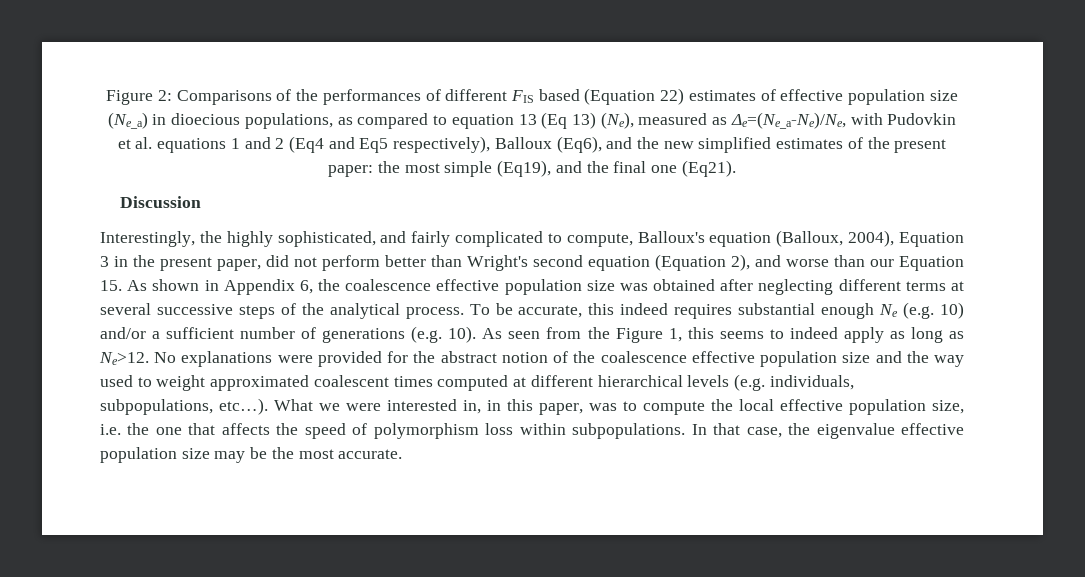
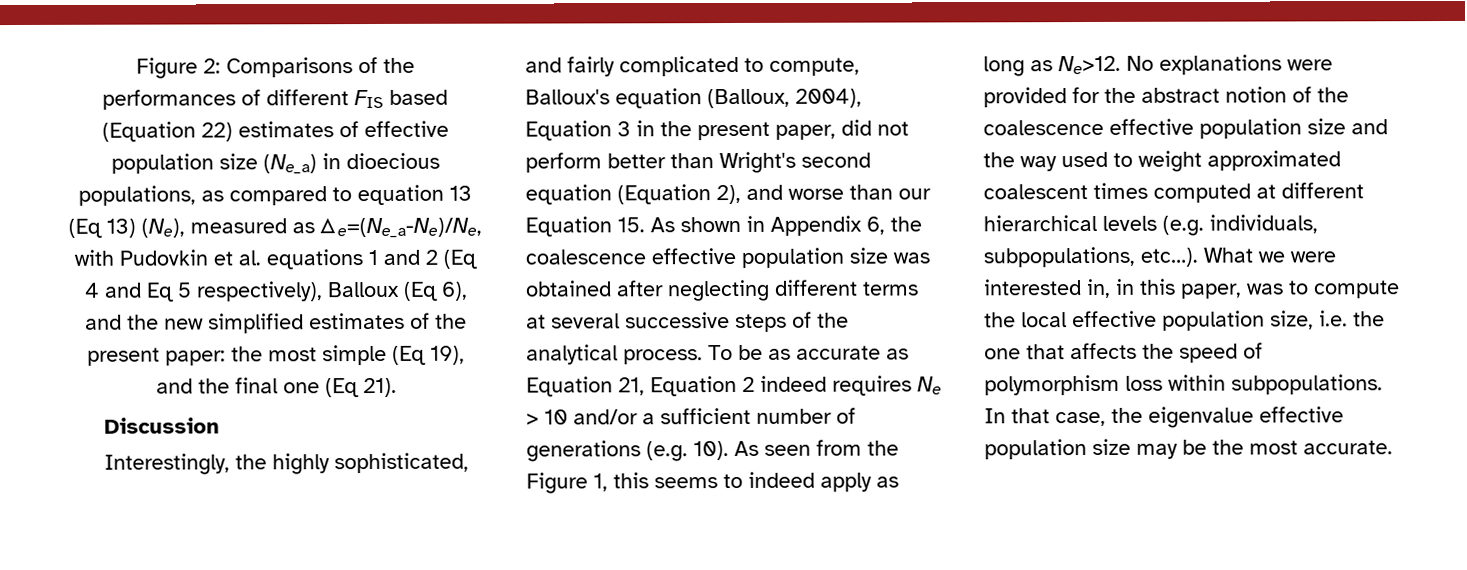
[288,136,602,153] (Eq4 and Eq5 respectively), Balloux (Eq6), -> [443,249,477,269] [83,281,468,302] (Eq 4 and Eq 5 respectively), Balloux (Eq 6),
[497,160,552,177] (Eq19), -> [392,345,465,365] (Eq 19),
[681,160,736,177] (Eq21). -> [324,377,397,398] (Eq 21).
[518,302,965,319] accurate, this indeed requires substantial enough Ne (e.g. 10) -> [768,345,909,360] [526,375,942,397] [526,409,568,425] as accurate as Equation 21, Equation 2 indeed requires Ne > 10

